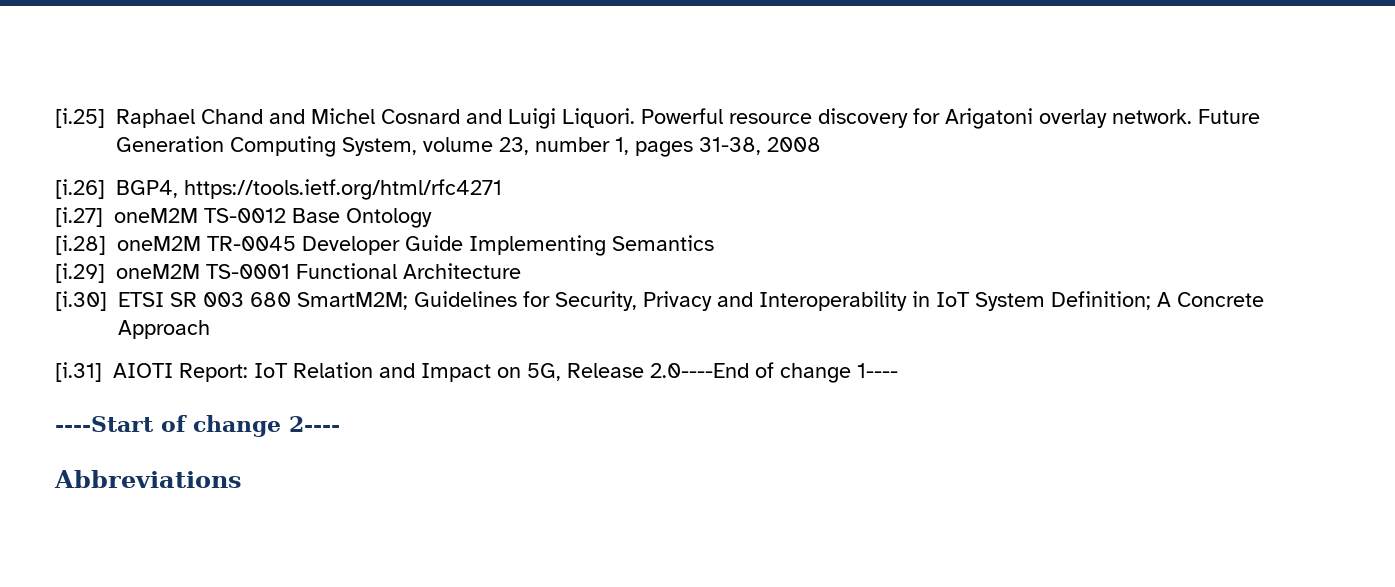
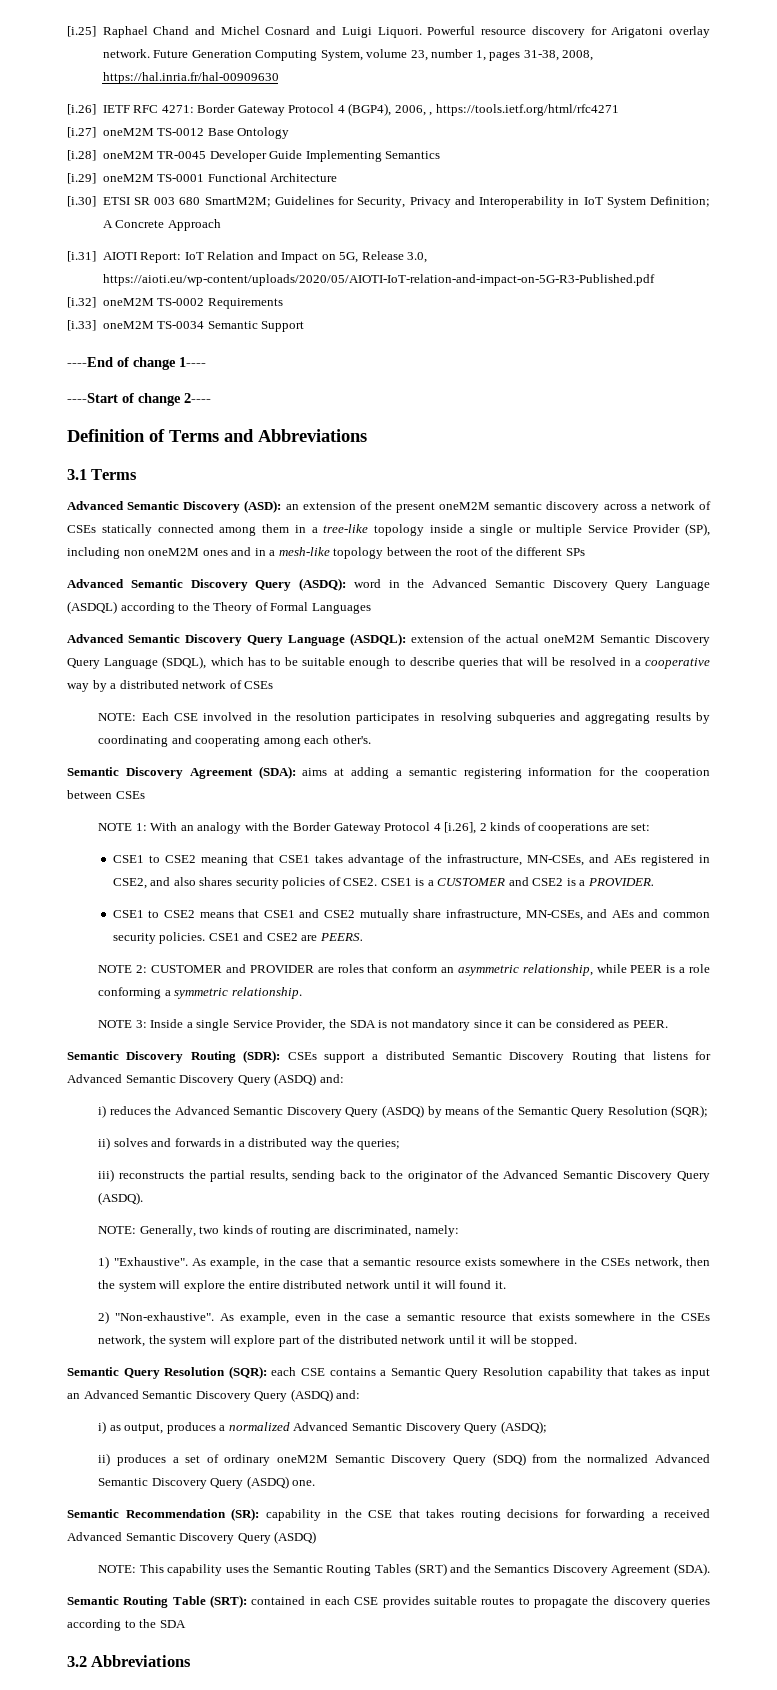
[767,137,821,152] 2008 -> [562,50,594,61] [102,72,279,84] 2008, https://hal.inria.fr/hal-00909630
[116,180,178,198] BGP4, -> [102,103,433,116] IETF RFC 4271: Border Gateway Protocol 4 (BGP4), 2006, ,
[650,363,749,378] 2.0----End -> [407,252,428,263] [102,274,655,286] [67,297,283,309] [67,320,305,332] [67,357,113,367] 3.0, https://aioti.eu/wp-content/uploads/2020/05/AIOTI-IoT-relation-and-impact-on-5G-R3-Published.pdf // [i.32] oneM2M TS-0002 Requirements // [i.33] oneM2M TS-0034 Semantic Support // ----End
(340, 424) none -> [67,429,367,442] [67,469,138,480] [67,500,711,513] [67,523,710,536] [67,547,585,559] [67,578,710,591] [67,601,371,614] [67,633,710,646] [67,656,710,669] [67,680,274,692] [98,712,710,724] [98,735,371,747] [67,766,710,779] [67,790,145,799] [98,822,651,834] [112,854,710,866] [112,877,654,889] [112,909,710,921] [112,932,363,944] [98,964,710,976] [98,987,302,999] [98,1019,668,1031] [67,1050,711,1063] [67,1073,344,1086] [98,1105,709,1118] [98,1137,401,1150] [98,1169,710,1182] [98,1192,144,1205] [98,1225,459,1237] [98,1256,710,1269] [98,1280,506,1292] [98,1311,710,1324] [98,1335,577,1347] [67,1366,711,1379] [67,1389,361,1402] [98,1421,547,1434] [98,1453,711,1466] [98,1476,316,1489] [67,1508,710,1521] [67,1531,317,1544] [98,1563,710,1576] [67,1595,711,1608] [67,1619,186,1631] [67,1656,87,1667] Definition of Terms and Abbreviations // 3.1 Terms // Advanced Semantic Discovery (ASD): an extension of the present oneM2M semantic discovery across a network of CSEs statically connected among them in a tree-like topology inside a single or multiple Service Provider (SP), including non oneM2M ones and in a mesh-like topology between the root of the different SPs // Advanced Semantic Discovery Query (ASDQ): word in the Advanced Semantic Discovery Query Language (ASDQL) according to the Theory of Formal Languages // Advanced Semantic Discovery Query Language (ASDQL): extension of the actual oneM2M Semantic Discovery Query Language (SDQL), which has to be suitable enough to describe queries that will be resolved in a cooperative way by a distributed network of CSEs // NOTE: Each CSE involved in the resolution participates in resolving subqueries and aggregating results by coordinating and cooperating among each other's. // Semantic Discovery Agreement (SDA): aims at adding a semantic registering information for the cooperation between CSEs // NOTE 1: With an analogy with the Border Gateway Protocol 4 [i.26], 2 kinds of cooperations are set: // CSE1 to CSE2 meaning that CSE1 takes advantage of the infrastructure, MN-CSEs, and AEs registered in CSE2, and also shares security policies of CSE2. CSE1 is a CUSTOMER and CSE2 is a PROVIDER. // CSE1 to CSE2 means that CSE1 and CSE2 mutually share infrastructure, MN-CSEs, and AEs and common security policies. CSE1 and CSE2 are PEERS. // NOTE 2: CUSTOMER and PROVIDER are roles that conform an asymmetric relationship, while PEER is a role conforming a symmetric relationship. // NOTE 3: Inside a single Service Provider, the SDA is not mandatory since it can be considered as PEER. // Semantic Discovery Routing (SDR): CSEs support a distributed Semantic Discovery Routing that listens for Advanced Semantic Discovery Query (ASDQ) and: // i) reduces the Advanced Semantic Discovery Query (ASDQ) by means of the Semantic Query Resolution (SQR); // ii) solves and forwards in a distributed way the queries; // iii) reconstructs the partial results, sending back to the originator of the Advanced Semantic Discovery Query (ASDQ). // NOTE: Generally, two kinds of routing are discriminated, namely: // 1) "Exhaustive". As example, in the case that a semantic resource exists somewhere in the CSEs network, then the system will explore the entire distributed network until it will found it. // 2) "Non-exhaustive". As example, even in the case a semantic resource that exists somewhere in the CSEs network, the system will explore part of the distributed network until it will be stopped. // Semantic Query Resolution (SQR): each CSE contains a Semantic Query Resolution capability that takes as input an Advanced Semantic Discovery Query (ASDQ) and: // i) as output, produces a normalized Advanced Semantic Discovery Query (ASDQ); // ii) produces a set of ordinary oneM2M Semantic Discovery Query (SDQ) from the normalized Advanced Semantic Discovery Query (ASDQ) one. // Semantic Recommendation (SR): capability in the CSE that takes routing decisions for forwarding a received Advanced Semantic Discovery Query (ASDQ) // NOTE: This capability uses the Semantic Routing Tables (SRT) and the Semantics Discovery Agreement (SDA). // Semantic Routing Table (SRT): contained in each CSE provides suitable routes to propagate the discovery queries according to the SDA // 3.2

